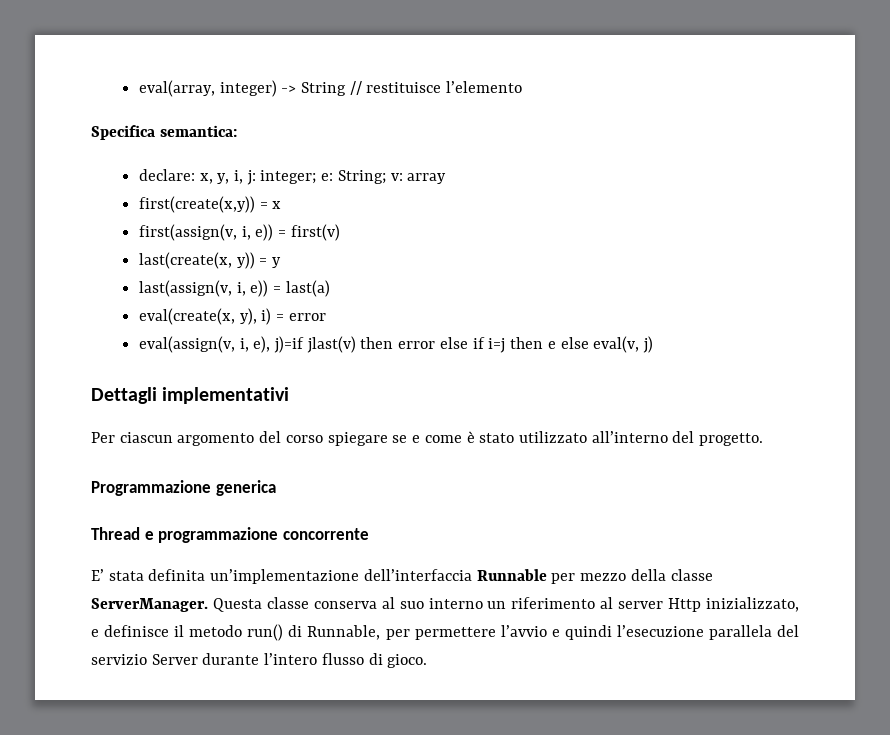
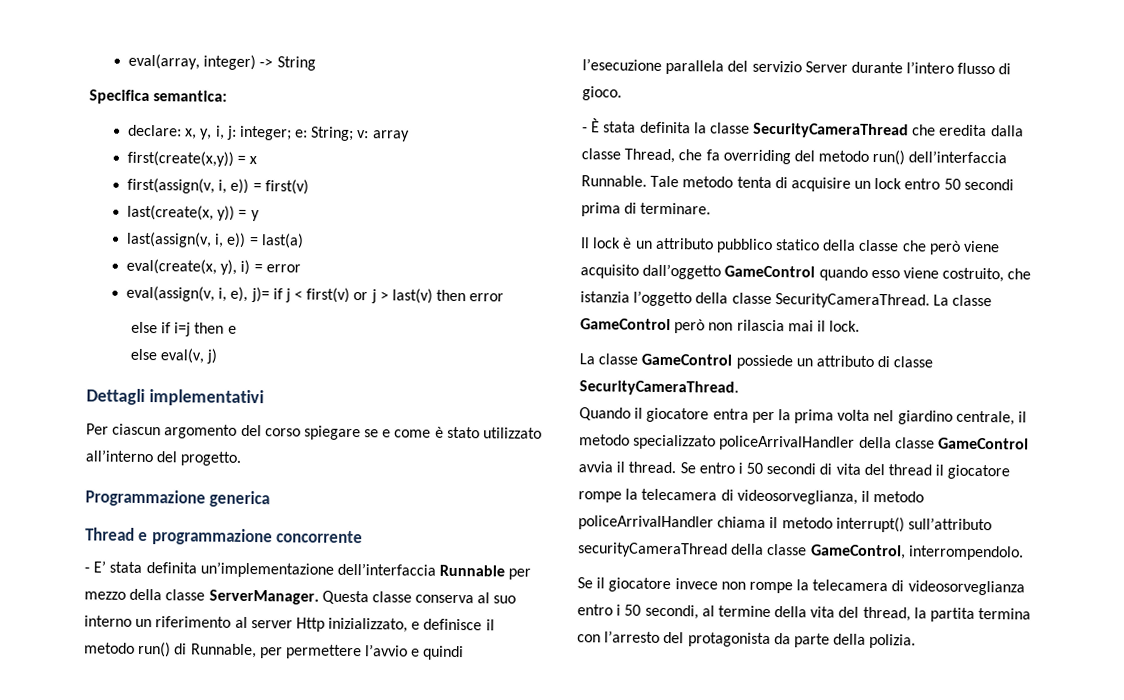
[349,81,523,95] // restituisce l’elemento -> (316, 63) none
[274,336,356,353] j)=if jlast(v) -> [250,287,433,304] j)= if j < first(v) or j > last(v)
(436, 345) none -> (505, 297) //
(556, 345) none -> (237, 329) //
(369, 534) none -> [84,567,90,573] -
(428, 661) none -> [582,118,1024,139] [581,148,1008,166] [581,175,1014,192] [581,202,712,217] [580,237,1001,255] [580,263,1032,283] [580,290,993,309] [580,318,861,334] [579,353,934,370] [579,380,739,396] [579,407,1028,426] [579,434,1029,451] [578,461,1011,480] [578,488,925,505] [578,515,992,533] [578,542,1024,561] [577,577,1025,596] [577,604,1032,622] [577,630,917,649] // - È stata definita la classe SecurityCameraThread che eredita dalla classe Thread, che fa overriding del metodo run() dell’interfaccia Runnable. Tale metodo tenta di acquisire un lock entro 50 secondi prima di terminare. // Il lock è un attributo pubblico statico della classe che però viene acquisito dall’oggetto GameControl quando esso viene costruito, che istanzia l’oggetto della classe SecurityCameraThread. La classe GameControl però non rilascia mai il lock. // La classe GameControl possiede un attributo di classe SecurityCameraThread. // Quando il giocatore entra per la prima volta nel giardino centrale, il metodo specializzato policeArrivalHandler della classe GameControl avvia il thread. Se entro i 50 secondi di vita del thread il giocatore rompe la telecamera di videosorveglianza, il metodo policeArrivalHandler chiama il metodo interrupt() sull’attributo securityCameraThread della classe GameControl, interrompendolo. // Se il giocatore invece non rompe la telecamera di videosorveglianza entro i 50 secondi, al termine della vita del thread, la partita termina con l’arresto del protagonista da parte della polizia.

